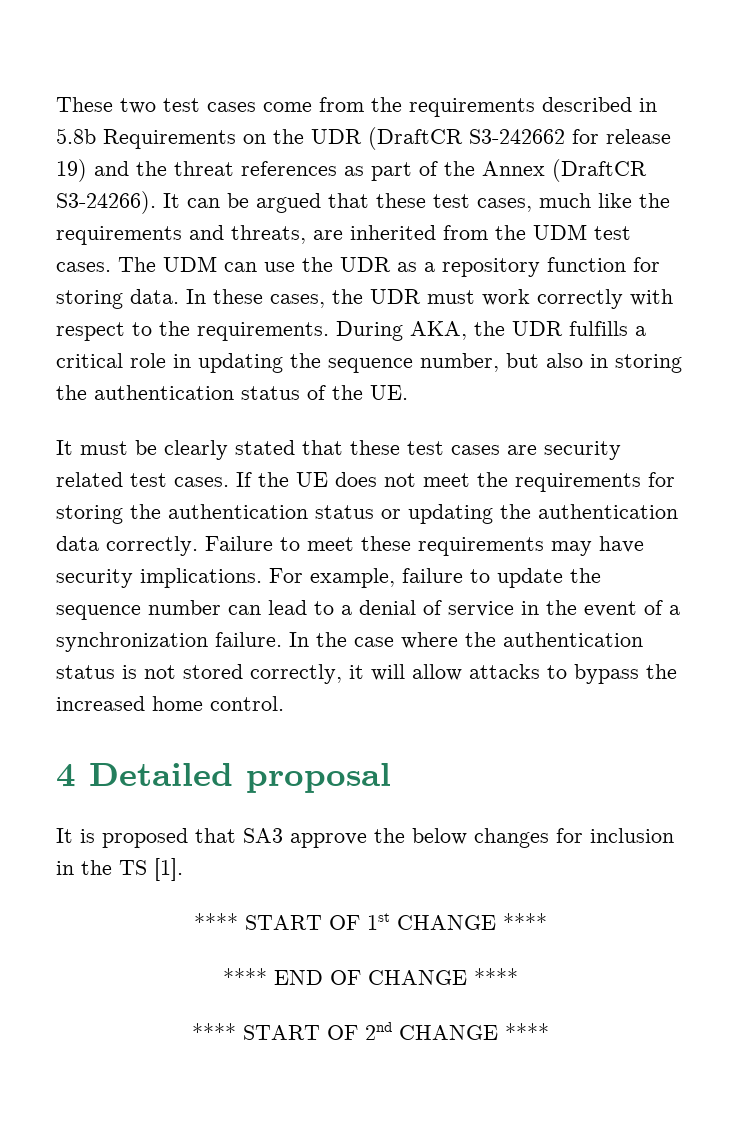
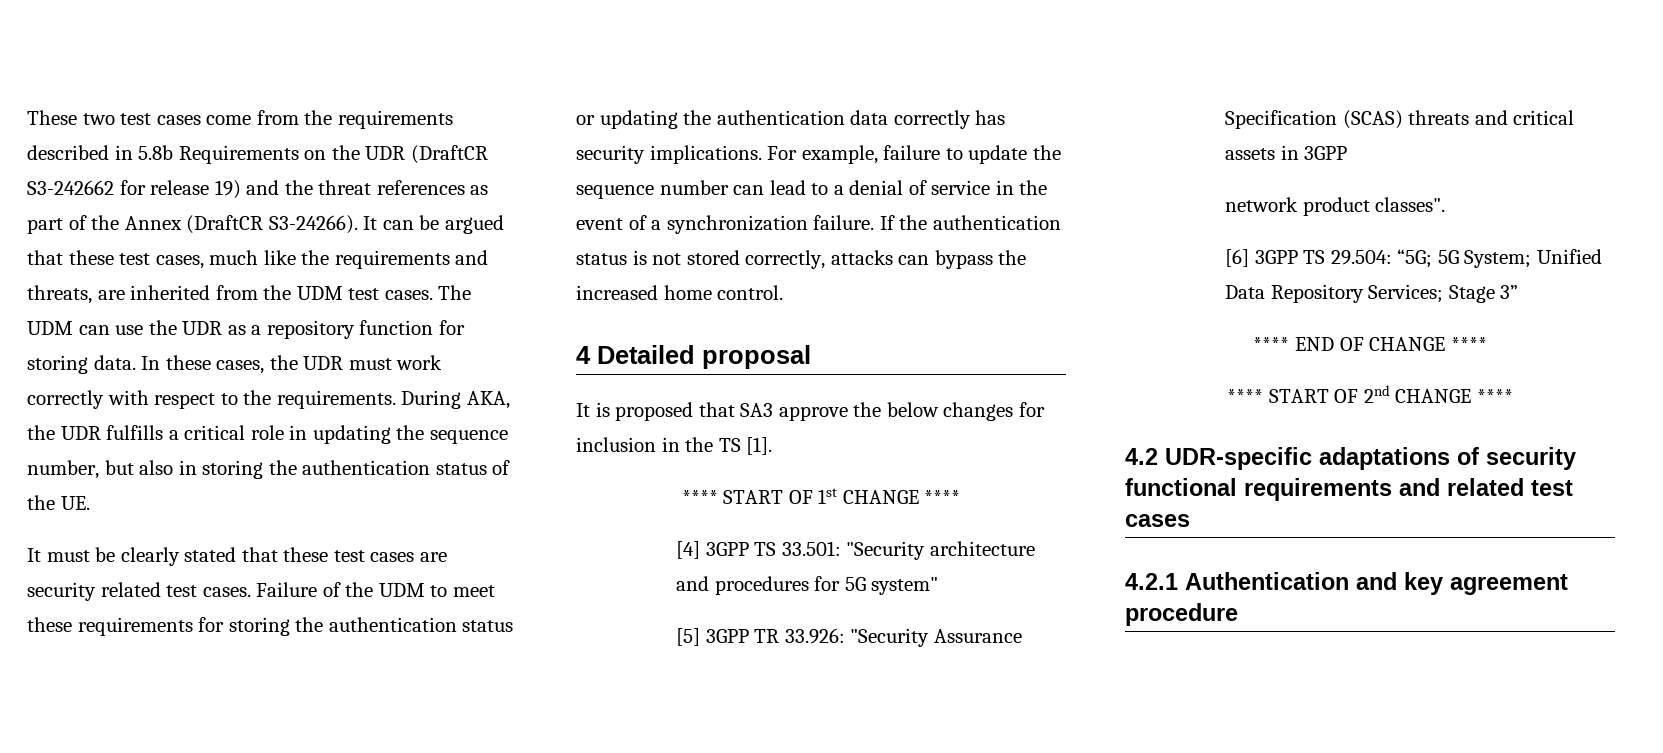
[236,472,508,487] If the UE does not meet the -> [256,582,495,597] [27,617,72,632] Failure of the UDM to meet these
[106,536,644,556] correctly. Failure to meet these requirements may have -> [893,110,1006,129] correctly has
[289,632,458,649] In the case where -> [879,215,895,230] If
[349,664,567,681] it will allow attacks to -> [830,250,930,265] attacks can
(547, 921) none -> [676,541,1035,560] [676,576,939,595] [676,628,1022,647] [1225,110,1575,129] [1225,145,1348,160] [1225,197,1446,216] [1225,249,1602,268] [1225,284,1519,303] // [4] 3GPP TS 33.501: "Security architecture and procedures for 5G system" // [5] 3GPP TR 33.926: "Security Assurance Specification (SCAS) threats and critical assets in 3GPP // network product classes". // [6] 3GPP TS 29.504: “5G; 5G System; Unified Data Repository Services; Stage 3”
(549, 1031) none -> [1125,447,1576,470] [1125,478,1573,501] [1125,514,1190,527] [1125,572,1568,595] [1125,603,1238,626] // 4.2 UDR-specific adaptations of security functional requirements and related test cases // 4.2.1 Authentication and key agreement procedure

